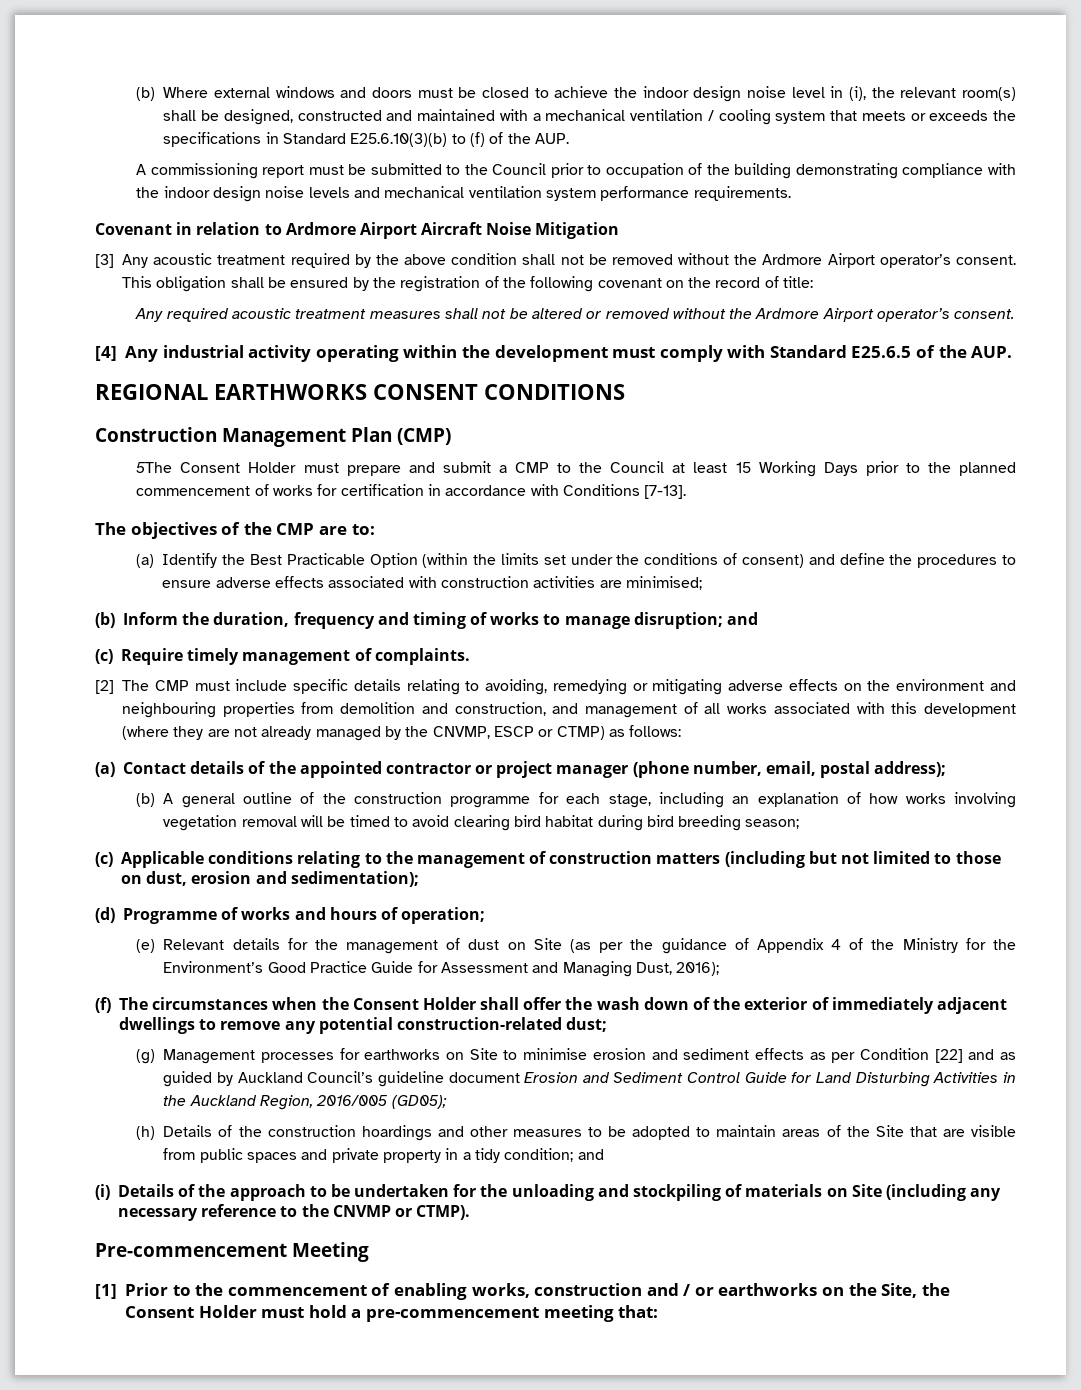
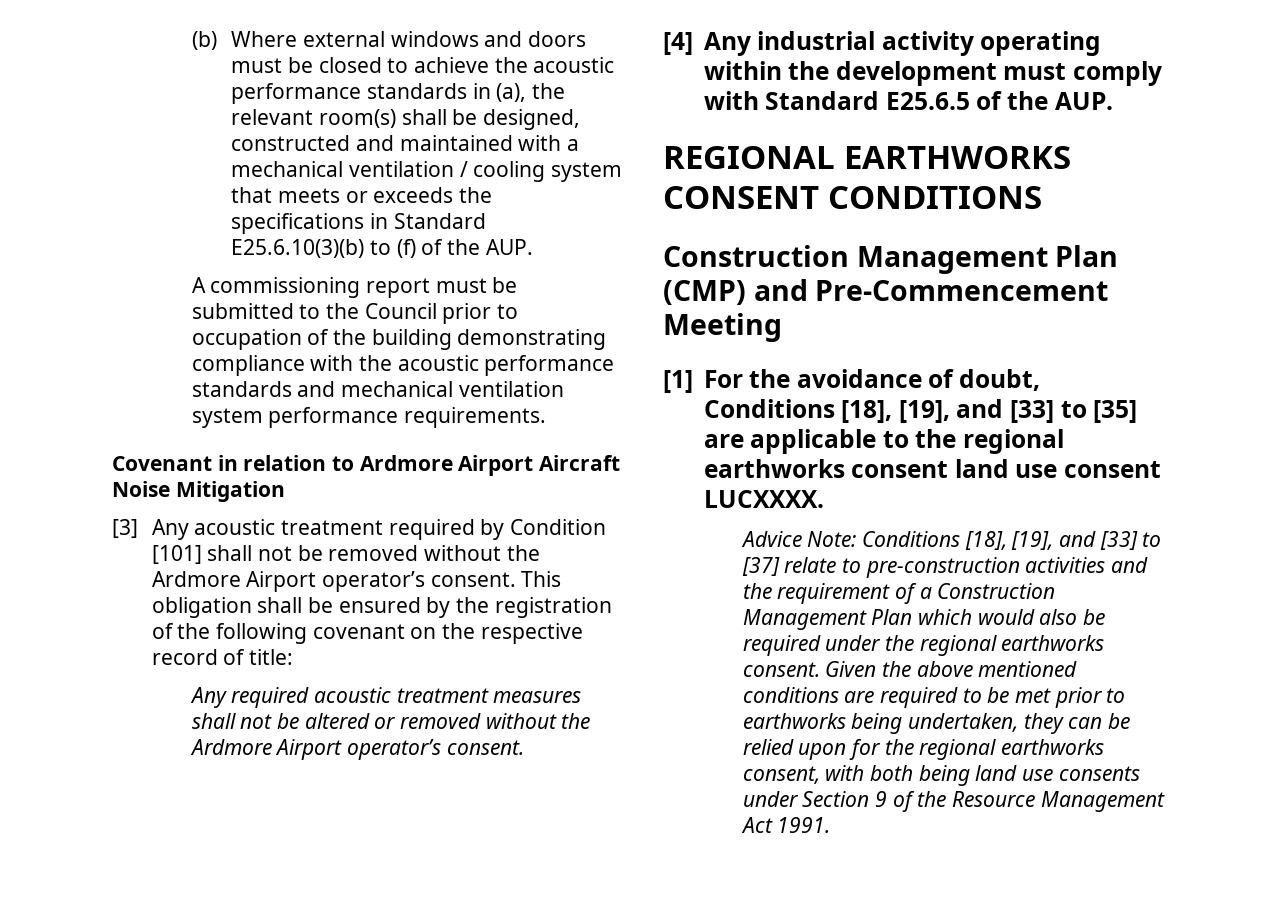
[642,86,866,102] indoor design noise level in (i), -> [533,57,615,73] [231,83,527,104] acoustic performance standards in (a),
[163,186,350,202] indoor design noise levels -> [397,355,615,376] [191,381,292,397] acoustic performance standards
[375,253,518,265] the above condition -> [510,519,607,535] [151,545,202,564] Condition [101]
(712, 282) none -> [480,623,583,644] respective
[136,461,1017,477] [136,484,687,499] [95,522,375,539] [136,553,1017,568] [162,576,702,590] [95,612,759,629] [95,648,470,665] [95,679,1016,695] [122,702,1016,718] [122,725,682,741] [95,761,947,778] [136,792,1016,808] [163,815,800,831] [95,851,1001,868] [121,871,419,887] [95,907,486,924] [136,938,1016,954] [163,961,720,977] [95,997,1007,1014] [119,1017,608,1034] [136,1048,1017,1064] [163,1071,1017,1087] [163,1095,447,1110] [136,1125,1016,1141] [163,1148,604,1163] [95,1184,1002,1201] [118,1204,471,1221] [95,1242,370,1262] [95,1283,950,1300] [125,1305,659,1322] // 5The Consent Holder must prepare and submit a CMP to the Council at least 15 Working Days prior to the planned commencement of works for certification in accordance with Conditions [7-13]. // The objectives of the CMP are to: // (a) Identify the Best Practicable Option (within the limits set under the conditions of consent) and define the procedures to ensure adverse effects associated with construction activities are minimised; // (b) Inform the duration, frequency and timing of works to manage disruption; and // (c) Require timely management of complaints. // [2] The CMP must include specific details relating to avoiding, remedying or mitigating adverse effects on the environment and neighbouring properties from demolition and construction, and management of all works associated with this development (where they are not already managed by the CNVMP, ESCP or CTMP) as follows: // (a) Contact details of the appointed contractor or project manager (phone number, email, postal address); // (b) A general outline of the construction programme for each stage, including an explanation of how works involving vegetation removal will be timed to avoid clearing bird habitat during bird breeding season; // (c) Applicable conditions relating to the management of construction matters (including but not limited to those on dust, erosion and sedimentation); // (d) Programme of works and hours of operation; // (e) Relevant details for the management of dust on Site (as per the guidance of Appendix 4 of the Ministry for the Environment’s Good Practice Guide for Assessment and Managing Dust, 2016); // (f) The circumstances when the Consent Holder shall offer the wash down of the exterior of immediately adjacent dwellings to remove any potential construction-related dust; // (g) Management processes for earthworks on Site to minimise erosion and sediment effects as per Condition [22] and as guided by Auckland Council’s guideline document Erosion and Sediment Control Guide for Land Disturbing Activities in the Auckland Region, 2016/005 (GD05); // (h) Details of the construction hoardings and other measures to be adopted to maintain areas of the Site that are visible from public spaces and private property in a tidy condition; and // (i) Details of the approach to be undertaken for the unloading and stockpiling of materials on Site (including any necessary reference to the CNVMP or CTMP). // Pre-commencement Meeting // [1] Prior to the commencement of enabling works, construction and / or earthworks on the Site, the Consent Holder must hold a pre-commencement meeting that: -> [753,279,1109,301] [663,313,782,342] [663,369,1040,394] [703,399,1138,424] [703,429,1064,454] [703,459,1161,478] [703,490,824,508] [740,531,1162,550] [741,557,1148,578] [742,583,1056,604] [742,609,1105,630] [742,635,1105,656] [742,661,1078,677] [742,687,1126,708] [742,713,1130,734] [742,739,1104,760] [742,765,1140,786] [742,791,1165,812] [740,817,831,833] and Pre-Commencement Meeting // [1] For the avoidance of doubt, Conditions [18], [19], and [33] to [35] are applicable to the regional earthworks consent land use consent LUCXXXX. // Advice Note: Conditions [18], [19], and [33] to [37] relate to pre-construction activities and the requirement of a Construction Management Plan which would also be required under the regional earthworks consent. Given the above mentioned conditions are required to be met prior to earthworks being undertaken, they can be relied upon for the regional earthworks consent, with both being land use consents under Section 9 of the Resource Management Act 1991.

